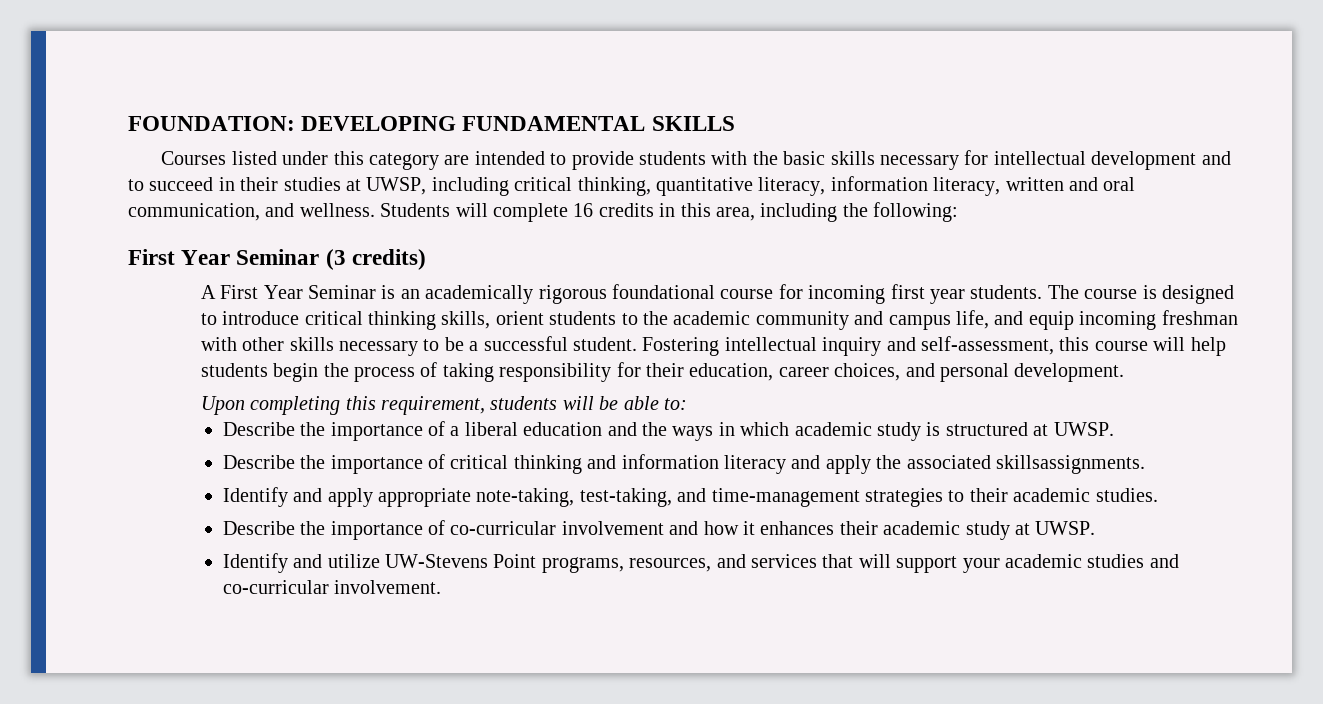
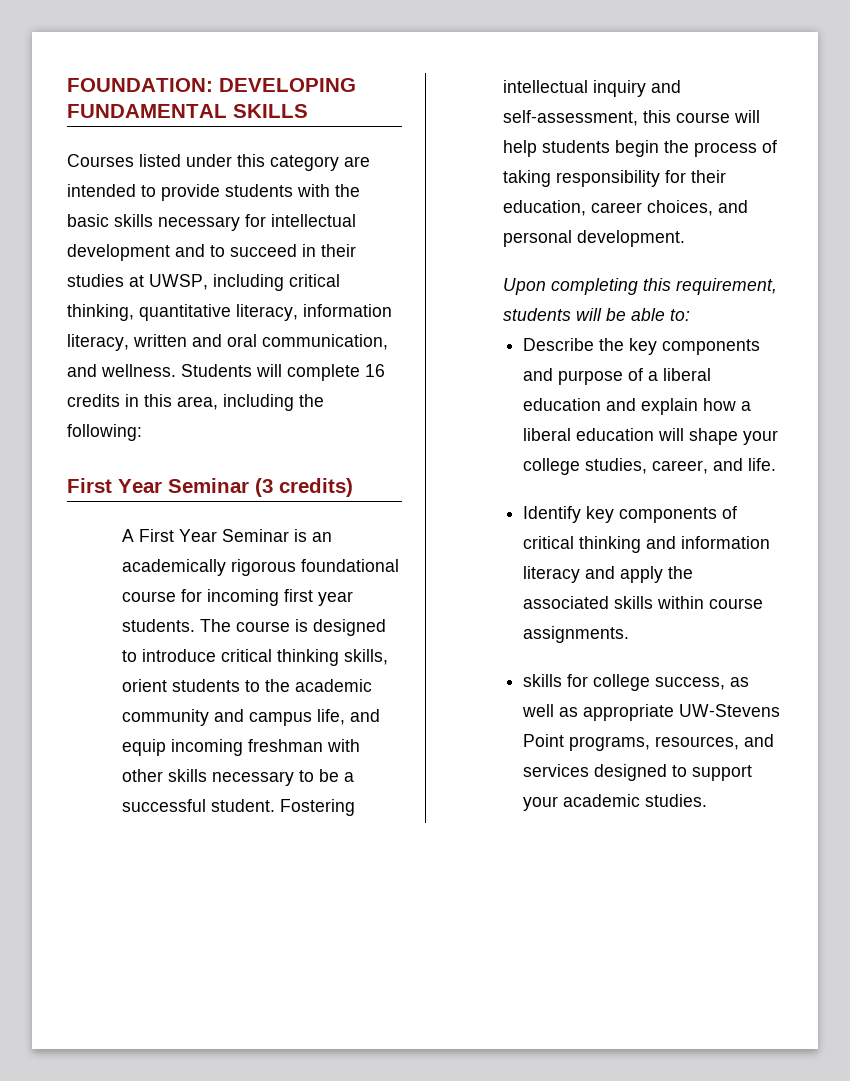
[330,422,423,441] importance -> [628,338,760,355] [522,368,623,385] key components and purpose
[642,422,1114,441] [222,455,423,474] the ways in which academic study is structured at UWSP. // Describe the importance -> [640,398,751,415] [522,428,778,445] [522,458,776,475] [522,506,717,523] explain how a liberal education will shape your college studies, career, and life. // Identify key components
[996,455,1146,474] [222,487,1158,507] [222,520,1096,540] [222,553,380,573] skillsassignments. // Identify and apply appropriate note-taking, test-taking, and time-management strategies to their academic studies. // Describe the importance of co-curricular involvement and how it enhances their academic study at UWSP. // Identify and utilize -> [613,596,763,609] [522,626,629,643] [522,674,749,691] [521,704,674,721] skills within course assignments. // skills for college success, as well as appropriate
[822,554,891,568] that will -> [593,764,687,781] designed to
[1087,554,1179,568] [222,580,442,594] studies and co-curricular involvement. -> [644,794,707,807] studies.

